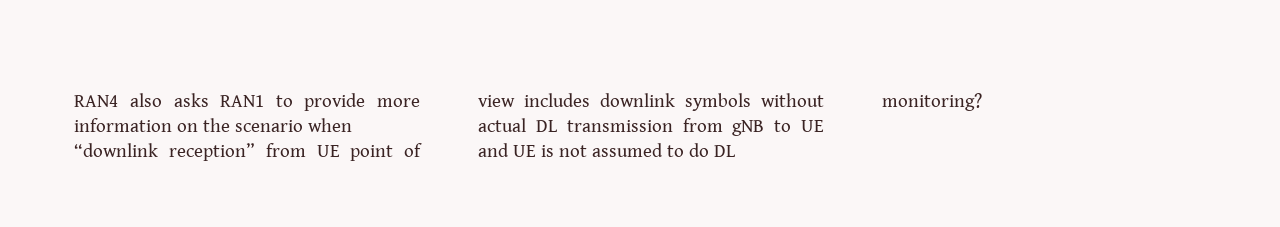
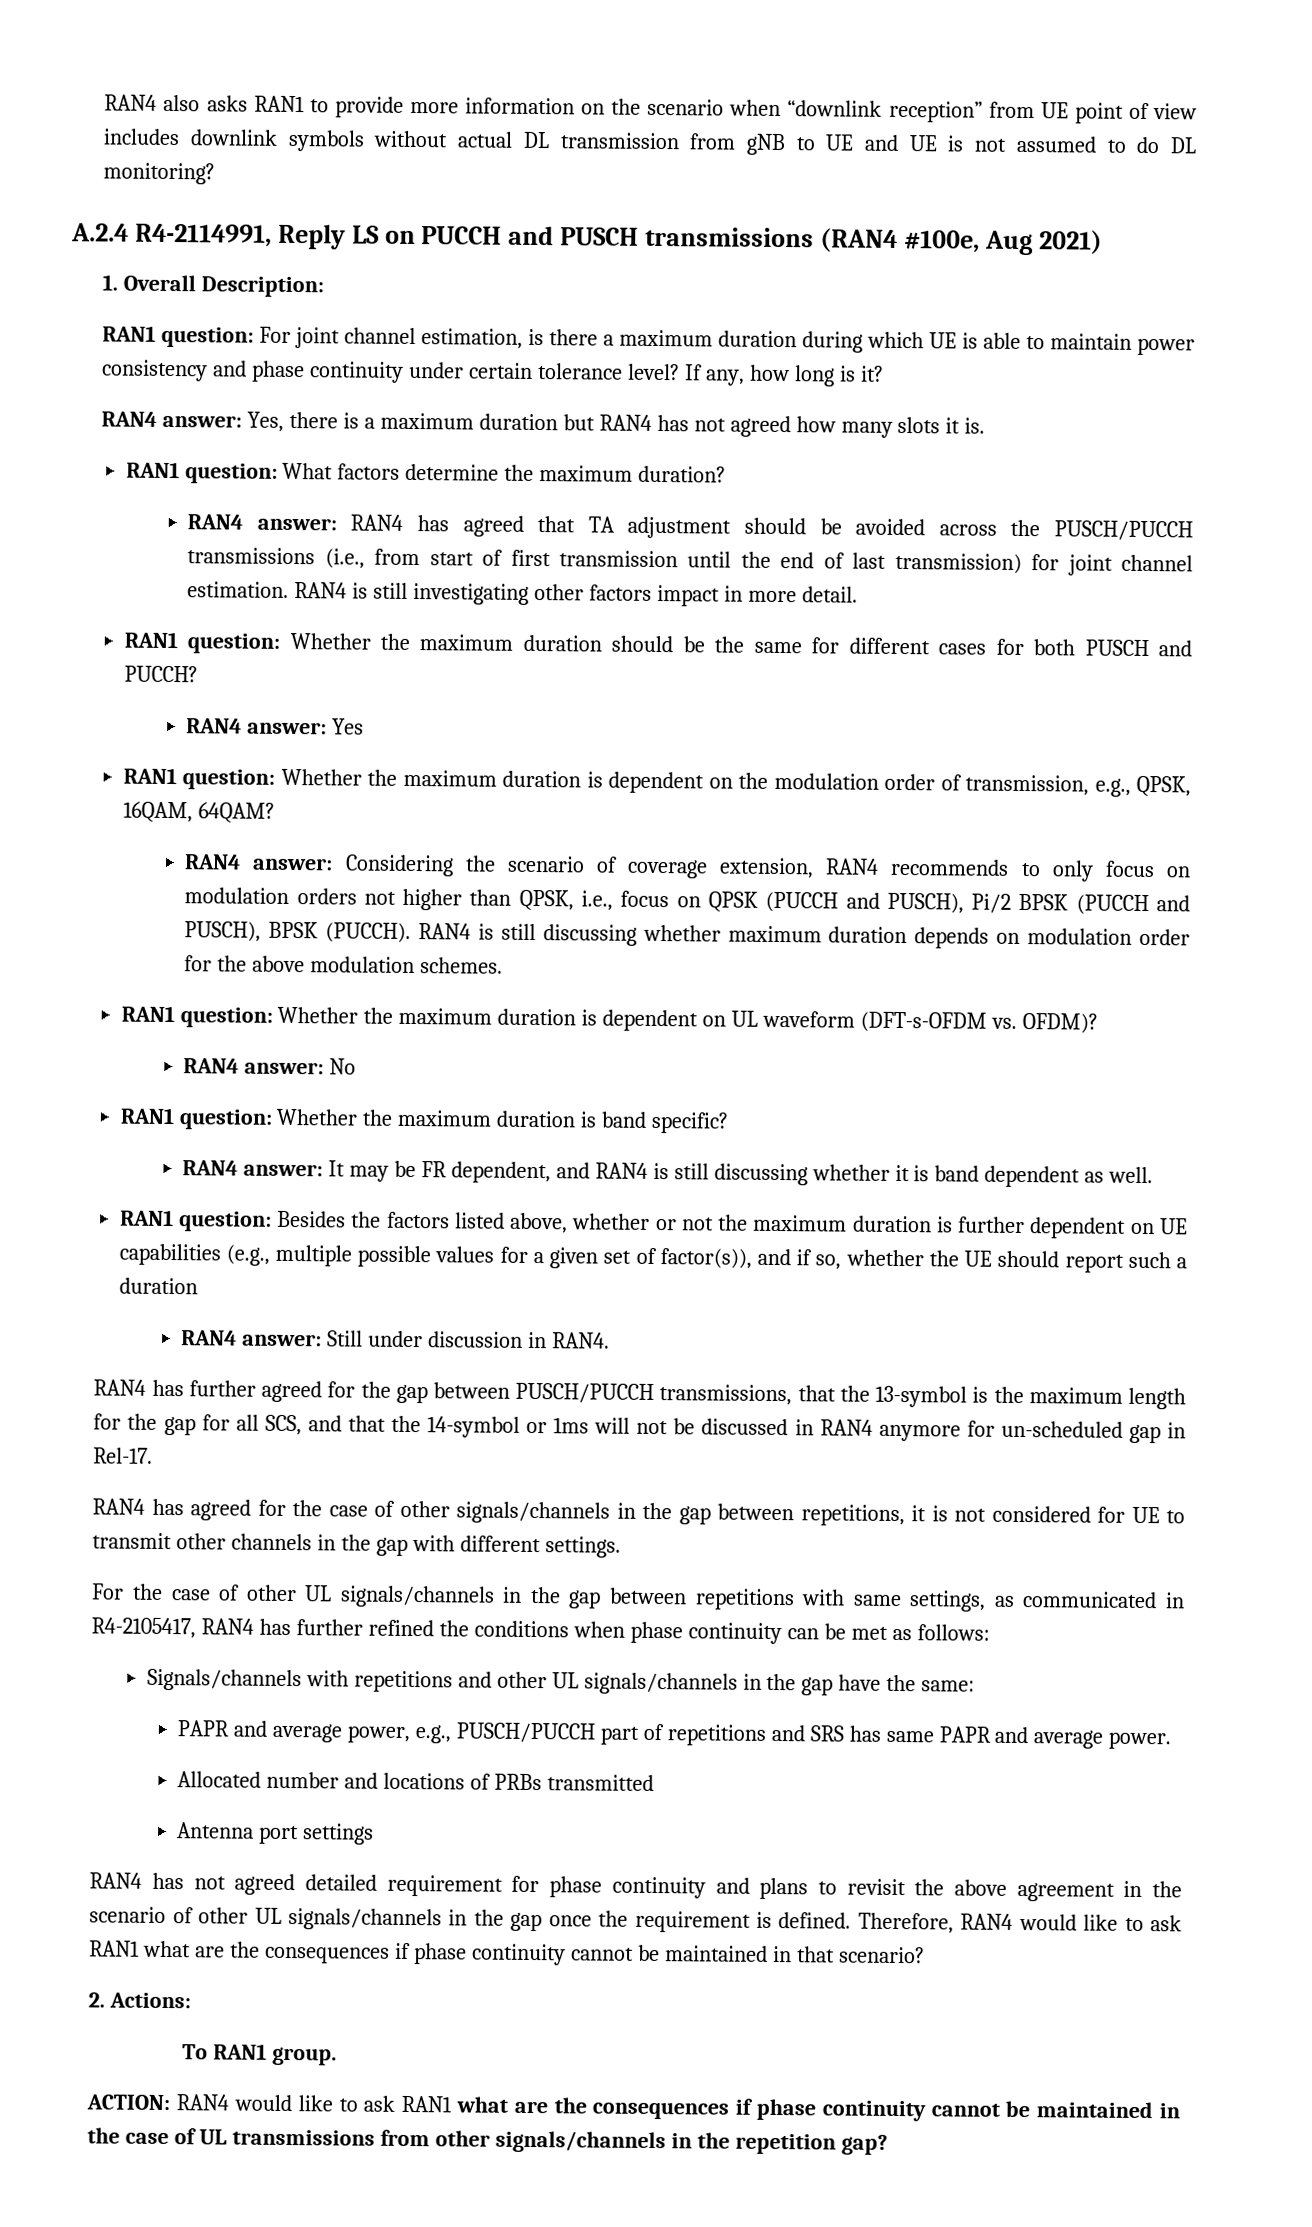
(983, 102) none -> [71,223,1103,256] [102,274,325,298] [102,325,1195,356] [101,359,884,387] [101,411,986,438] [125,461,727,484] [187,514,1193,541] [187,547,1193,576] [187,581,858,607] [123,631,1192,657] [123,665,198,683] [186,718,365,735] [122,767,1192,797] [122,801,275,823] [184,854,1192,882] [184,887,1190,916] [184,921,1190,949] [184,955,504,974] [120,1005,1098,1034] [183,1058,357,1075] [119,1107,730,1134] [182,1160,1154,1188] [119,1209,1189,1239] [118,1243,1188,1273] [118,1277,198,1295] [181,1330,610,1349] [93,1379,1186,1410] [93,1413,1186,1444] [93,1447,154,1464] [92,1498,1185,1527] [92,1532,621,1558] [91,1583,1185,1612] [91,1617,990,1645] [146,1668,976,1696] [177,1720,1172,1750] [177,1771,654,1792] [177,1822,375,1845] [89,1872,1182,1902] [89,1906,1182,1934] [89,1940,925,1966] [88,1992,192,2009] [182,2043,338,2066] [86,2094,1180,2122] [87,2127,888,2155] // A.2.4 R4-2114991, Reply LS on PUCCH and PUSCH transmissions (RAN4 #100e, Aug 2021) // 1. Overall Description: // RAN1 question: For joint channel estimation, is there a maximum duration during which UE is able to maintain power consistency and phase continuity under certain tolerance level? If any, how long is it? // RAN4 answer: Yes, there is a maximum duration but RAN4 has not agreed how many slots it is. // RAN1 question: What factors determine the maximum duration? // RAN4 answer: RAN4 has agreed that TA adjustment should be avoided across the PUSCH/PUCCH transmissions (i.e., from start of first transmission until the end of last transmission) for joint channel estimation. RAN4 is still investigating other factors impact in more detail. // RAN1 question: Whether the maximum duration should be the same for different cases for both PUSCH and PUCCH? // RAN4 answer: Yes // RAN1 question: Whether the maximum duration is dependent on the modulation order of transmission, e.g., QPSK, 16QAM, 64QAM? // RAN4 answer: Considering the scenario of coverage extension, RAN4 recommends to only focus on modulation orders not higher than QPSK, i.e., focus on QPSK (PUCCH and PUSCH), Pi/2 BPSK (PUCCH and PUSCH), BPSK (PUCCH). RAN4 is still discussing whether maximum duration depends on modulation order for the above modulation schemes. // RAN1 question: Whether the maximum duration is dependent on UL waveform (DFT-s-OFDM vs. OFDM)? // RAN4 answer: No // RAN1 question: Whether the maximum duration is band specific? // RAN4 answer: It may be FR dependent, and RAN4 is still discussing whether it is band dependent as well. // RAN1 question: Besides the factors listed above, whether or not the maximum duration is further dependent on UE capabilities (e.g., multiple possible values for a given set of factor(s)), and if so, whether the UE should report such a duration // RAN4 answer: Still under discussion in RAN4. // RAN4 has further agreed for the gap between PUSCH/PUCCH transmissions, that the 13-symbol is the maximum length for the gap for all SCS, and that the 14-symbol or 1ms will not be discussed in RAN4 anymore for un-scheduled gap in Rel-17. // RAN4 has agreed for the case of other signals/channels in the gap between repetitions, it is not considered for UE to transmit other channels in the gap with different settings. // For the case of other UL signals/channels in the gap between repetitions with same settings, as communicated in R4-2105417, RAN4 has further refined the conditions when phase continuity can be met as follows: // Signals/channels with repetitions and other UL signals/channels in the gap have the same: // PAPR and average power, e.g., PUSCH/PUCCH part of repetitions and SRS has same PAPR and average power. // Allocated number and locations of PRBs transmitted // Antenna port settings // RAN4 has not agreed detailed requirement for phase continuity and plans to revisit the above agreement in the scenario of other UL signals/channels in the gap once the requirement is defined. Therefore, RAN4 would like to ask RAN1 what are the consequences if phase continuity cannot be maintained in that scenario? // 2. Actions: // To RAN1 group. // ACTION: RAN4 would like to ask RAN1 what are the consequences if phase continuity cannot be maintained in the case of UL transmissions from other signals/channels in the repetition gap?

